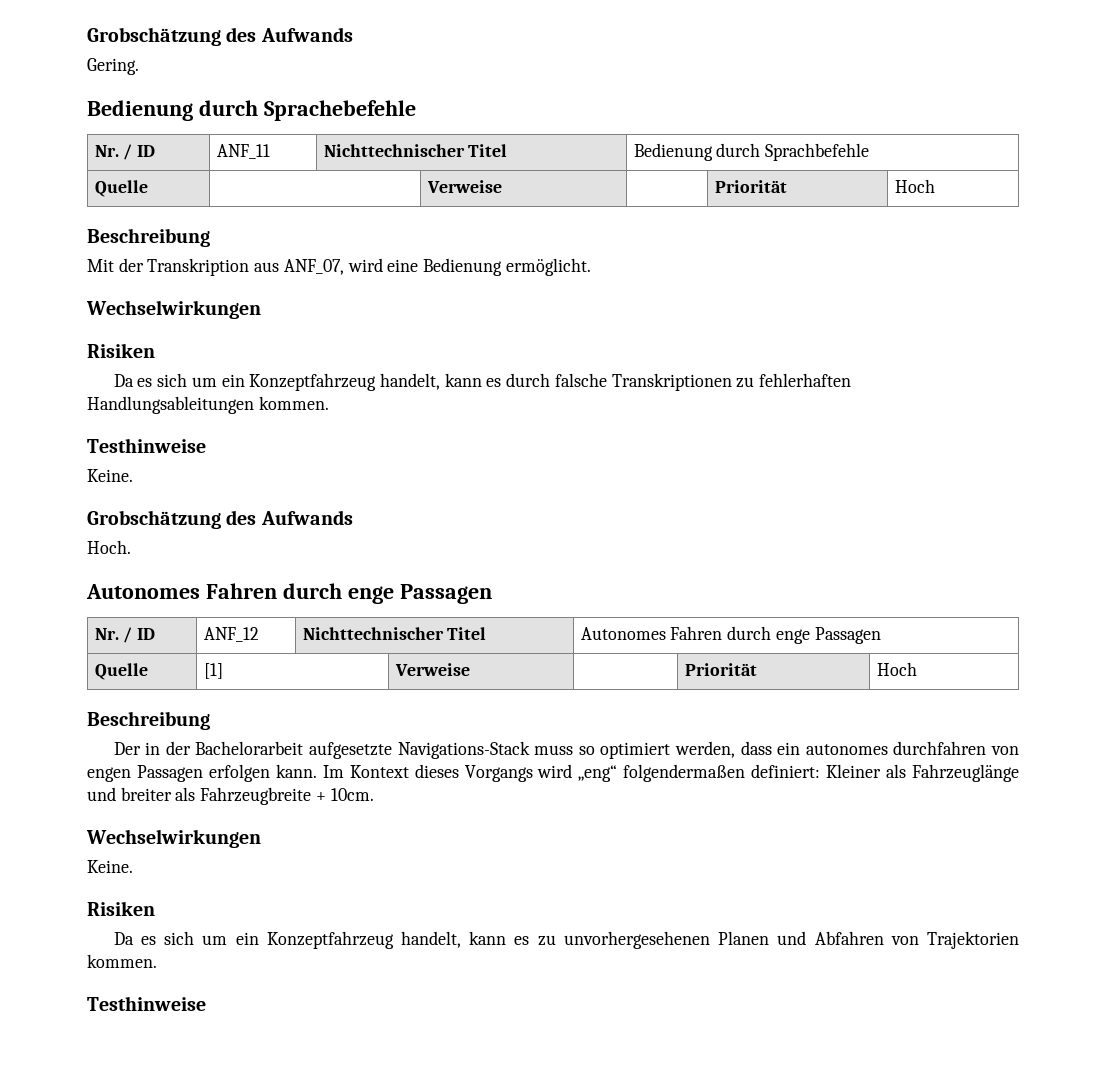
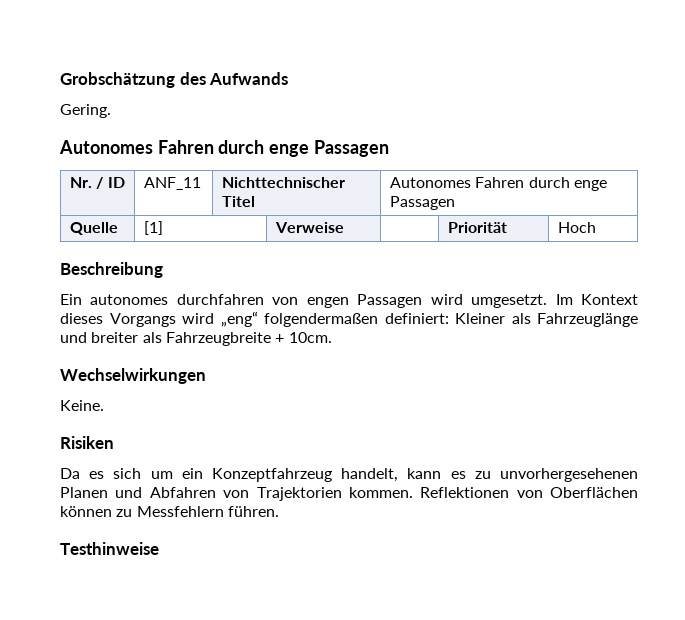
[87,100,416,121] [94,144,156,160] [216,144,270,159] [323,144,508,157] [633,143,870,161] [94,180,148,197] [426,180,502,193] [714,180,787,193] [894,179,935,193] [87,228,210,247] [87,258,591,276] [86,300,261,319] [87,343,155,358] [113,373,852,391] [87,396,329,414] [87,438,206,453] [87,469,133,482] [87,510,353,529] [87,540,131,554] // Bedienung durch Sprachebefehle // Nr. / ID | ANF_11 | Nichttechnischer Titel | Bedienung durch Sprachbefehle // Quelle | | Verweise | | Priorität | Hoch // Beschreibung // Mit der Transkription aus ANF_07, wird eine Bedienung ermöglicht. // Wechselwirkungen // Risiken // Da es sich um ein Konzeptfahrzeug handelt, kann es durch falsche Transkriptionen zu fehlerhaften Handlungsableitungen kommen. // Testhinweise // Keine. // Grobschätzung des Aufwands // Hoch. -> (111, 111) none
[203,627,259,642] ANF_12 -> [144,177,202,190] ANF_11
[113,741,801,759] Der in der Bachelorarbeit aufgesetzte Navigations-Stack muss so optimiert werden, dass ein -> [60,294,82,305] Ein
[208,764,317,782] erfolgen kann. -> [430,294,548,308] wird umgesetzt.
(157, 961) none -> [420,487,638,498] [60,506,279,517] Reflektionen von Oberflächen können zu Messfehlern führen.

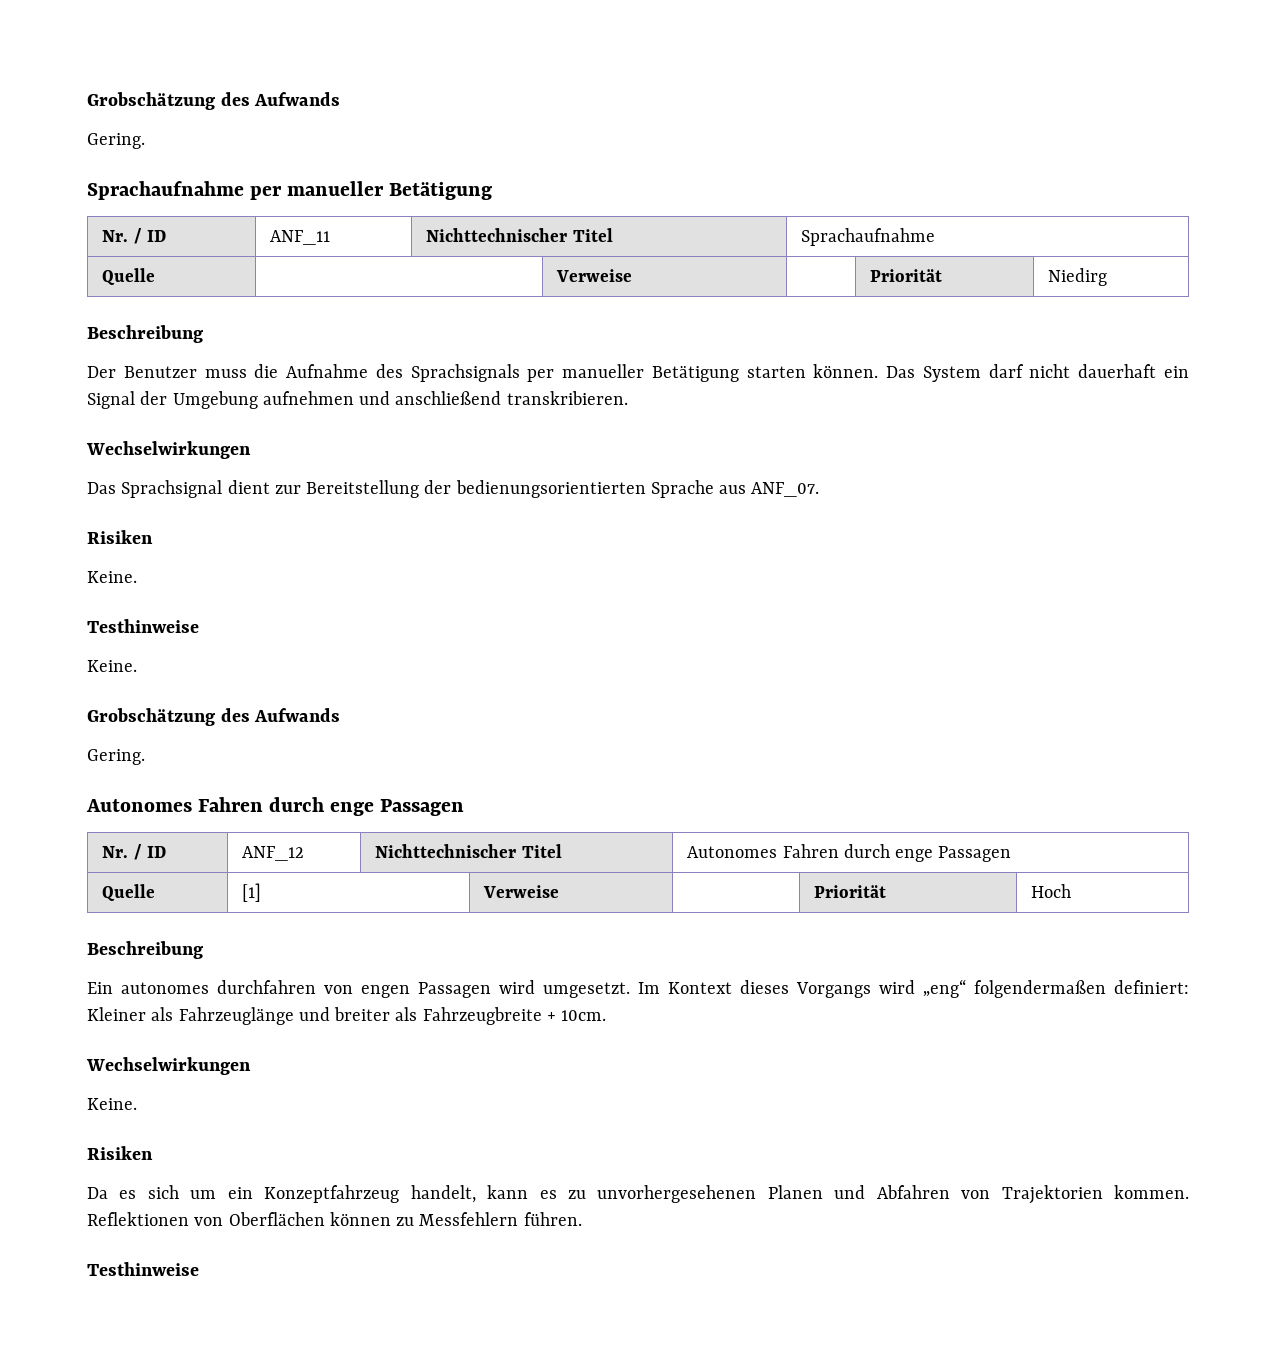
[60,72,289,88] [60,104,111,118] Grobschätzung des Aufwands // Gering. -> [87,92,341,110] [87,133,145,149] [87,181,493,200] [102,228,166,244] [270,230,331,245] [426,228,613,242] [801,228,936,246] [102,268,156,285] [556,269,633,282] [870,269,943,282] [1048,268,1108,286] [87,325,203,343] [87,364,1189,382] [87,391,628,409] [86,441,251,459] [87,480,820,498] [87,530,153,544] [87,571,137,583] [87,619,199,633] [87,660,137,672] [87,708,341,726] [87,749,145,765] Grobschätzung des Aufwands // Gering. // Sprachaufnahme per manueller Betätigung // Nr. / ID | ANF_11 | Nichttechnischer Titel | Sprachaufnahme // Quelle | | Verweise | | Priorität | Niedirg // Beschreibung // Der Benutzer muss die Aufnahme des Sprachsignals per manueller Betätigung starten können. Das System darf nicht dauerhaft ein Signal der Umgebung aufnehmen und anschließend transkribieren. // Wechselwirkungen // Das Sprachsignal dient zur Bereitstellung der bedienungsorientierten Sprache aus ANF_07. // Risiken // Keine. // Testhinweise // Keine. // Grobschätzung des Aufwands // Gering.
[144,177,202,190] ANF_11 -> [242,846,305,861] ANF_12

